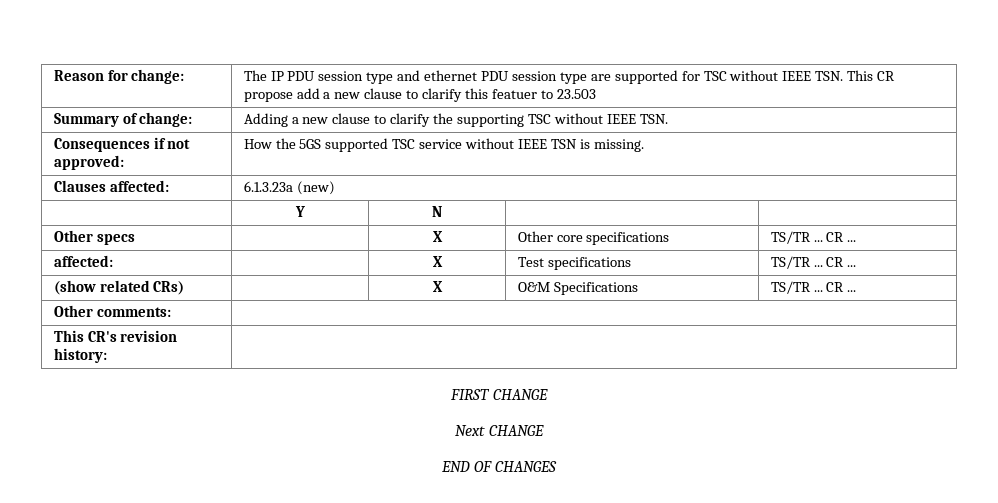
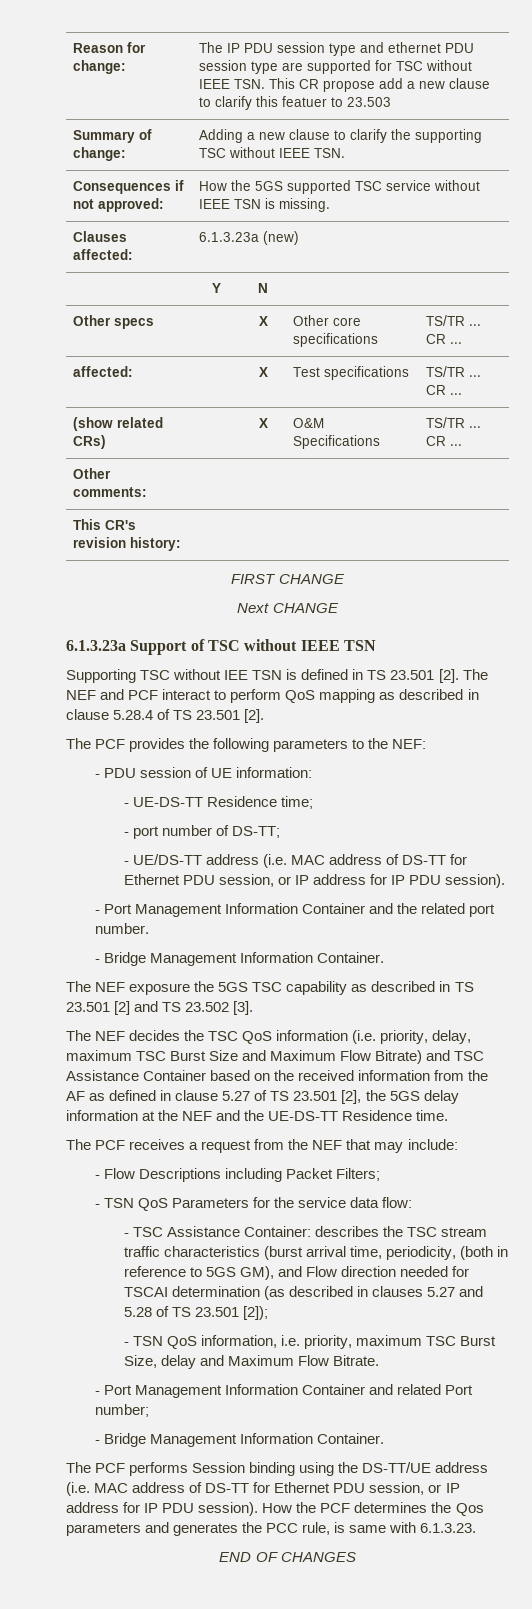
(544, 430) none -> [66,639,376,655] [66,669,488,683] [66,689,479,703] [66,709,265,723] [66,738,427,752] [94,767,313,778] [123,796,314,809] [123,825,281,839] [123,854,468,868] [123,874,506,888] [94,903,496,917] [94,923,149,934] [94,952,385,966] [66,981,474,995] [66,1001,254,1015] [66,1030,472,1044] [66,1050,485,1064] [66,1070,489,1081] [66,1090,459,1104] [66,1110,449,1121] [66,1139,458,1153] [94,1168,381,1182] [94,1197,413,1211] [123,1226,488,1237] [123,1246,509,1260] [123,1266,470,1280] [123,1286,484,1300] [123,1306,269,1320] [123,1335,497,1349] [123,1355,380,1369] [94,1384,474,1398] [94,1404,149,1417] [94,1433,385,1447] [66,1462,489,1476] [66,1482,460,1496] [66,1502,484,1516] [66,1522,477,1536] // 6.1.3.23a Support of TSC without IEEE TSN // Supporting TSC without IEE TSN is defined in TS 23.501 [2]. The NEF and PCF interact to perform QoS mapping as described in clause 5.28.4 of TS 23.501 [2]. // The PCF provides the following parameters to the NEF: // - PDU session of UE information: // - UE-DS-TT Residence time; // - port number of DS-TT; // - UE/DS-TT address (i.e. MAC address of DS-TT for Ethernet PDU session, or IP address for IP PDU session). // - Port Management Information Container and the related port number. // - Bridge Management Information Container. // The NEF exposure the 5GS TSC capability as described in TS 23.501 [2] and TS 23.502 [3]. // The NEF decides the TSC QoS information (i.e. priority, delay, maximum TSC Burst Size and Maximum Flow Bitrate) and TSC Assistance Container based on the received information from the AF as defined in clause 5.27 of TS 23.501 [2], the 5GS delay information at the NEF and the UE-DS-TT Residence time. // The PCF receives a request from the NEF that may include: // - Flow Descriptions including Packet Filters; // - TSN QoS Parameters for the service data flow: // - TSC Assistance Container: describes the TSC stream traffic characteristics (burst arrival time, periodicity, (both in reference to 5GS GM), and Flow direction needed for TSCAI determination (as described in clauses 5.27 and 5.28 of TS 23.501 [2]); // - TSN QoS information, i.e. priority, maximum TSC Burst Size, delay and Maximum Flow Bitrate. // - Port Management Information Container and related Port number; // - Bridge Management Information Container. // The PCF performs Session binding using the DS-TT/UE address (i.e. MAC address of DS-TT for Ethernet PDU session, or IP address for IP PDU session). How the PCF determines the Qos parameters and generates the PCC rule, is same with 6.1.3.23.

